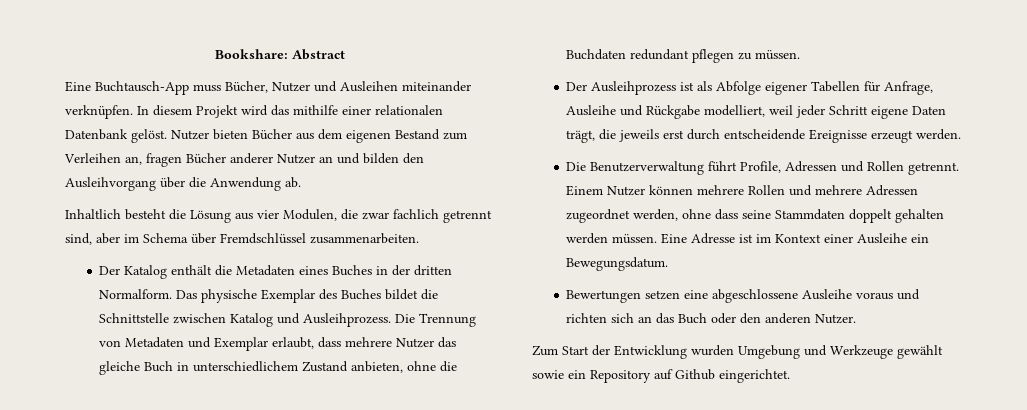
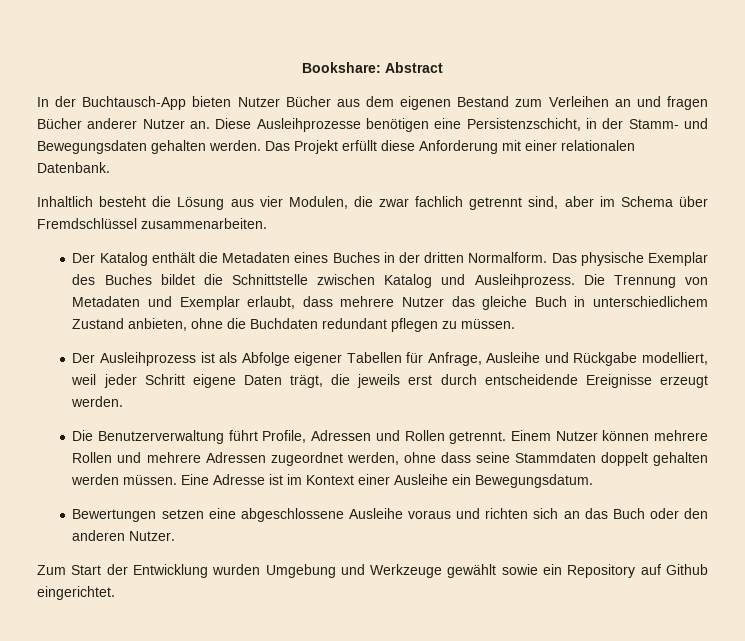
[65,81,471,95] [65,105,443,119] [65,129,248,143] Eine Buchtausch-App muss Bücher, Nutzer und Ausleihen miteinander verknüpfen. In diesem Projekt wird das mithilfe einer relationalen Datenbank gelöst. Nutzer bieten -> [37,96,280,110] In der Buchtausch-App bieten Nutzer
[125,156,142,165] an, -> [614,96,661,107] an und
[319,153,424,164] [65,177,301,191] an und bilden den Ausleihvorgang über die Anwendung ab. -> [190,118,709,132] [37,140,635,154] [37,162,110,173] an. Diese Ausleihprozesse benötigen eine Persistenzschicht, in der Stamm- und Bewegungsdaten gehalten werden. Das Projekt erfüllt diese Anforderung mit einer relationalen Datenbank.

